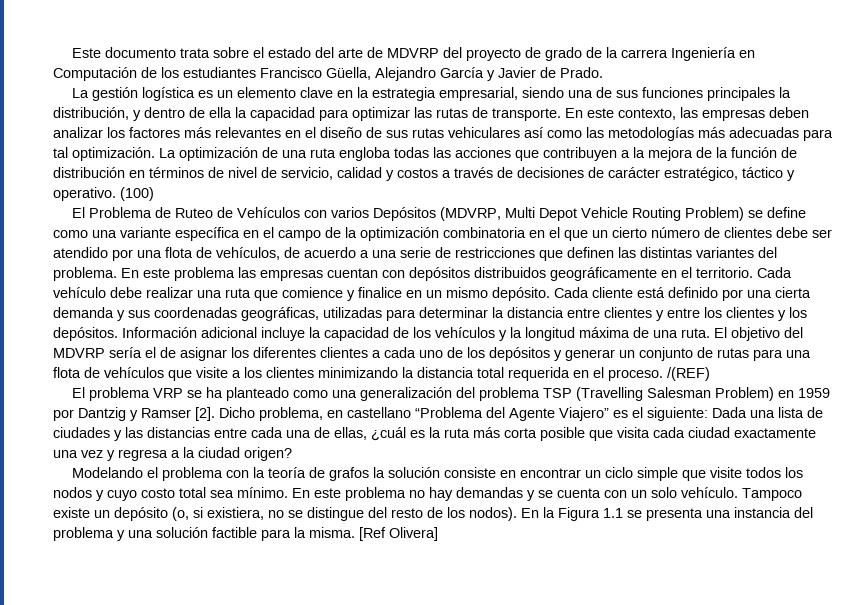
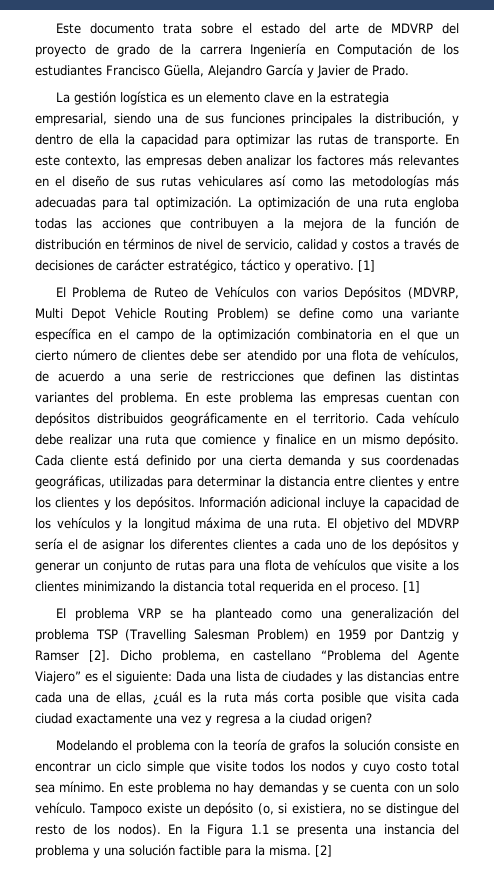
[120,187,154,201] (100) -> [358,260,375,272] [1]
[667,367,710,381] /(REF) -> [403,581,420,593] [1]
[359,527,438,541] [Ref Olivera] -> [315,845,332,857] [2]

